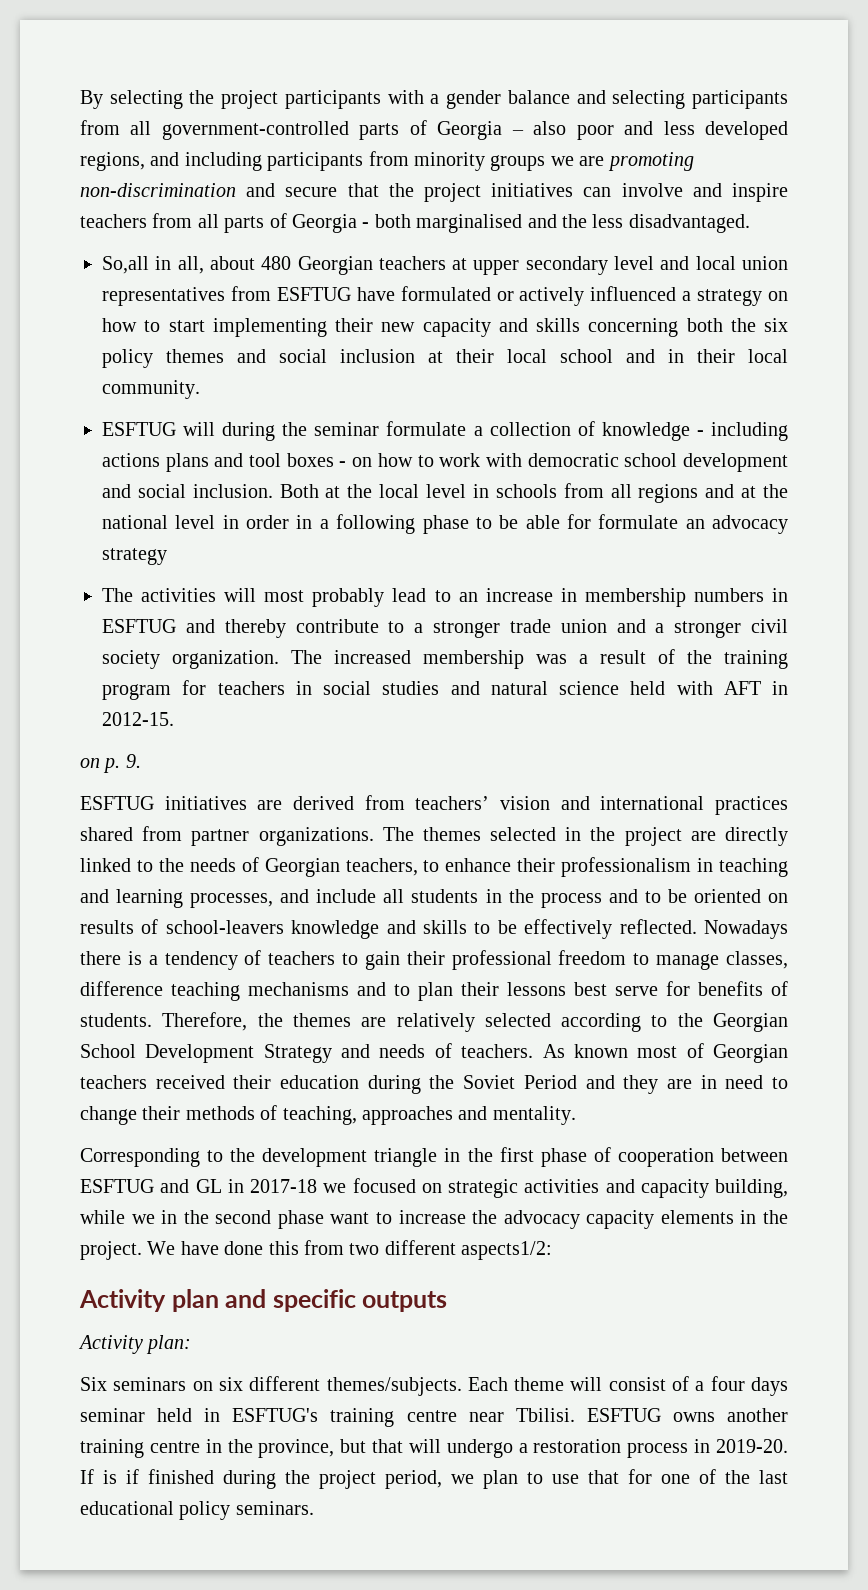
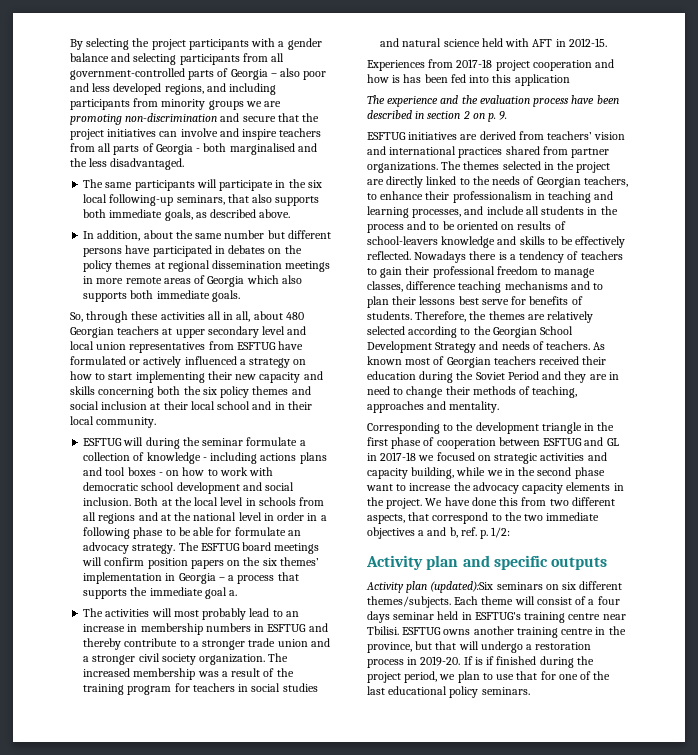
[102,256,149,274] So,all -> [83,179,322,191] [83,194,320,206] [83,209,291,221] [83,230,331,241] [83,245,302,257] [83,260,331,272] [83,275,302,287] [83,290,240,302] [70,311,221,323] The same participants will participate in the six local following-up seminars, that also supports both immediate goals, as described above. // In addition, about the same number but different persons have participated in debates on the policy themes at regional dissemination meetings in more remote areas of Georgia which also supports both immediate goals. // So, through these activities all
[102,548,167,565] strategy -> [132,542,320,554] [82,557,319,569] [83,572,299,584] [83,587,238,599] strategy. The ESFTUG board meetings will confirm position papers on the six themes’ implementation in Georgia – a process that supports the immediate goal a.
(174, 719) none -> [367,59,615,71] [367,74,570,86] [367,95,619,107] [367,110,470,119] Experiences from 2017-18 project cooperation and how is has been fed into this application // The experience and the evaluation process have been described in section 2
[461,1241,553,1260] aspects1/2: -> [367,512,600,524] [367,527,511,539] aspects, that correspond to the two immediate objectives a and b, ref. p. 1/2:
[146,1335,192,1354] [80,1377,107,1391] plan: // Six -> [406,581,494,593] plan (updated):Six

